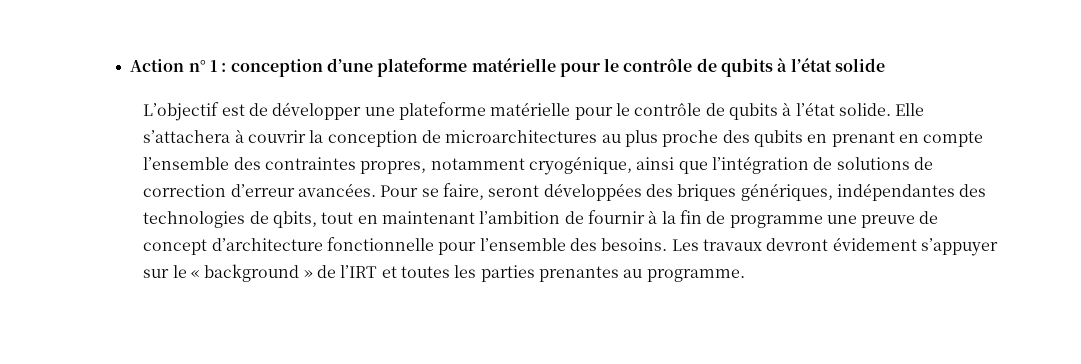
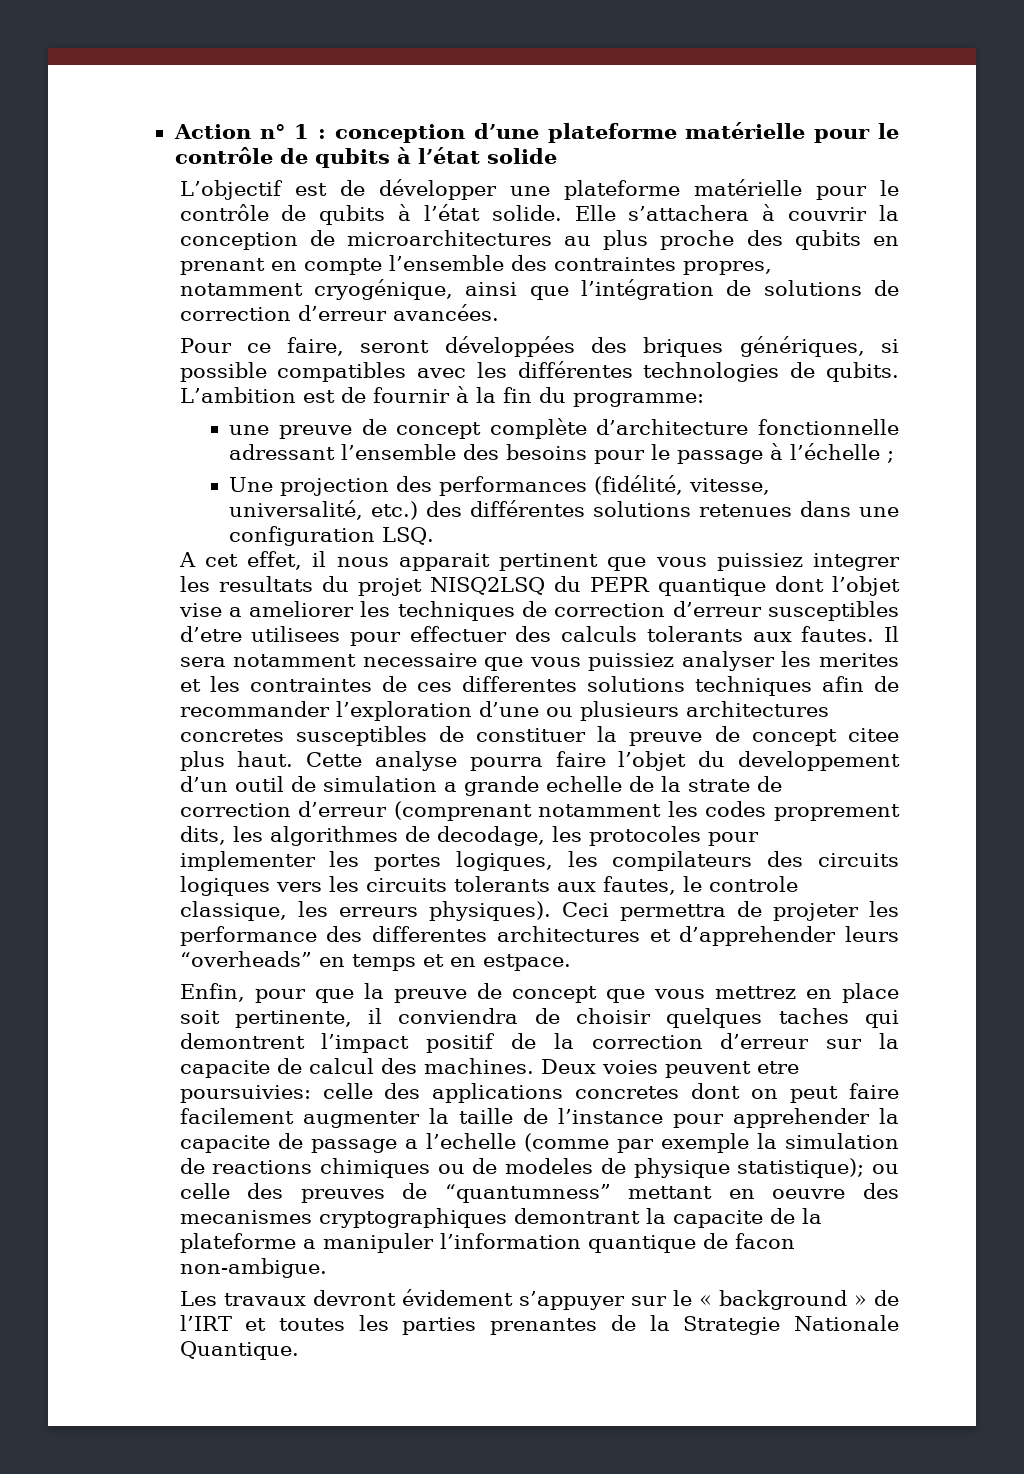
[380,185,439,197] Pour se -> [179,338,271,353] // Pour ce
[836,183,987,201] [143,211,561,228] indépendantes des technologies de qbits, tout en maintenant l’ambition -> [881,339,900,353] [179,361,899,382] [179,387,335,403] si possible compatibles avec les différentes technologies de qubits. L’ambition est
[706,211,823,228] de programme -> [538,387,704,407] du programme: //
(208, 247) none -> [489,418,587,439] complète
[438,238,668,255] pour l’ensemble des besoins. -> [229,443,895,464] [229,475,771,496] [229,500,899,520] [229,526,435,546] [178,551,901,571] [179,576,901,596] [178,601,900,621] [179,626,899,646] [179,651,900,671] [179,676,899,696] [179,701,829,721] [179,726,900,746] [179,751,901,771] [179,776,782,796] [179,801,900,821] [179,826,759,846] [179,851,899,871] [179,876,798,896] [179,901,900,921] [179,926,900,946] [179,951,571,971] [179,983,900,1003] [179,1008,900,1028] [179,1033,900,1053] [179,1058,799,1078] [179,1083,900,1103] [179,1108,900,1128] [179,1133,900,1153] [179,1158,899,1178] [179,1183,900,1203] [179,1208,822,1228] [179,1233,795,1253] [179,1258,327,1278] adressant l’ensemble des besoins pour le passage à l’échelle ; // Une projection des performances (fidélité, vitesse, universalité, etc.) des différentes solutions retenues dans une configuration LSQ. // A cet effet, il nous apparait pertinent que vous puissiez integrer les resultats du projet NISQ2LSQ du PEPR quantique dont l’objet vise a ameliorer les techniques de correction d’erreur susceptibles d’etre utilisees pour effectuer des calculs tolerants aux fautes. Il sera notamment necessaire que vous puissiez analyser les merites et les contraintes de ces differentes solutions techniques afin de recommander l’exploration d’une ou plusieurs architectures concretes susceptibles de constituer la preuve de concept citee plus haut. Cette analyse pourra faire l’objet du developpement d’un outil de simulation a grande echelle de la strate de correction d’erreur (comprenant notamment les codes proprement dits, les algorithmes de decodage, les protocoles pour implementer les portes logiques, les compilateurs des circuits logiques vers les circuits tolerants aux fautes, le controle classique, les erreurs physiques). Ceci permettra de projeter les performance des differentes architectures et d’apprehender leurs “overheads” en temps et en estpace. // Enfin, pour que la preuve de concept que vous mettrez en place soit pertinente, il conviendra de choisir quelques taches qui demontrent l’impact positif de la correction d’erreur sur la capacite de calcul des machines. Deux voies peuvent etre poursuivies: celle des applications concretes dont on peut faire facilement augmenter la taille de l’instance pour apprehender la capacite de passage a l’echelle (comme par exemple la simulation de reactions chimiques ou de modeles de physique statistique); ou celle des preuves de “quantumness” mettant en oeuvre des mecanismes cryptographiques demontrant la capacite de la plateforme a manipuler l’information quantique de facon non-ambigue. //
[623,269,745,282] au programme. -> [610,1315,899,1335] [179,1341,299,1360] de la Strategie Nationale Quantique.

